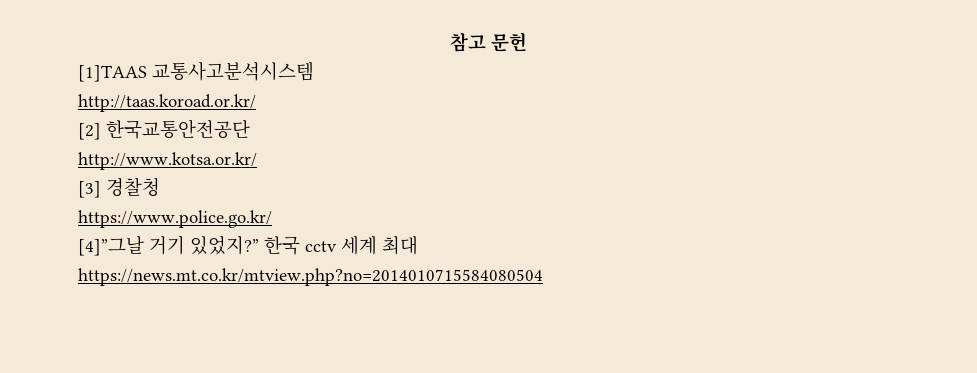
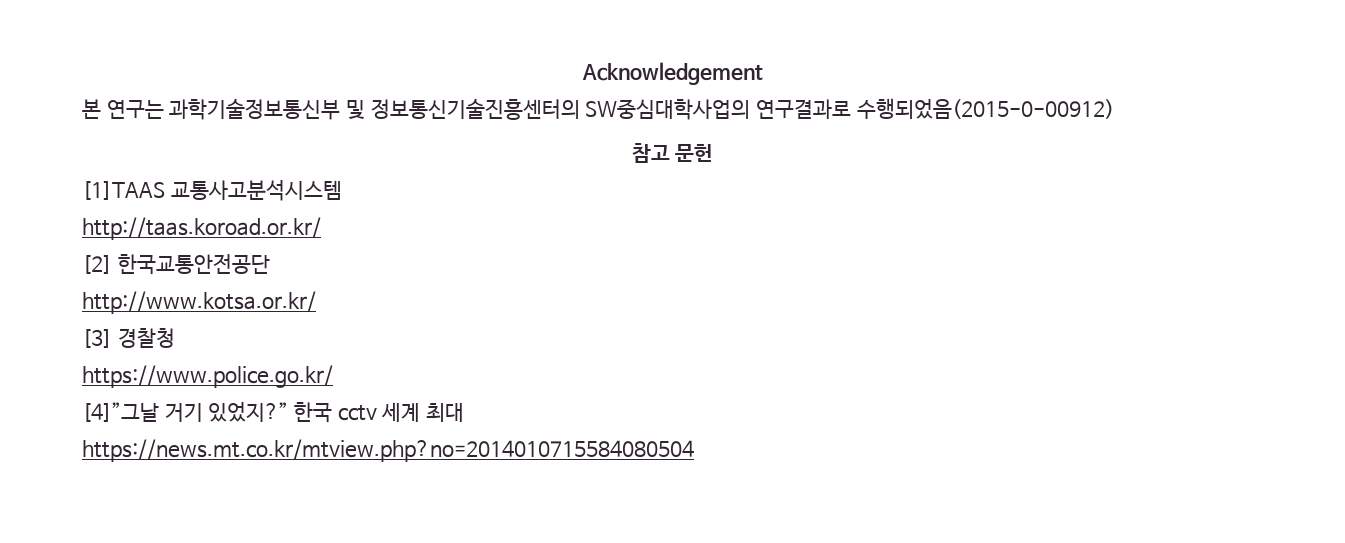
(450, 42) none -> [581,62,763,85] [82,98,1114,120] Acknowledgement // 본 연구는 과학기술정보통신부 및 정보통신기술진흥센터의 SW중심대학사업의 연구결과로 수행되었음(2015-0-00912) //

